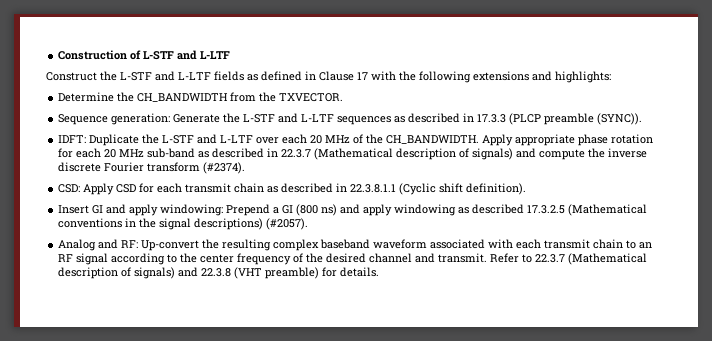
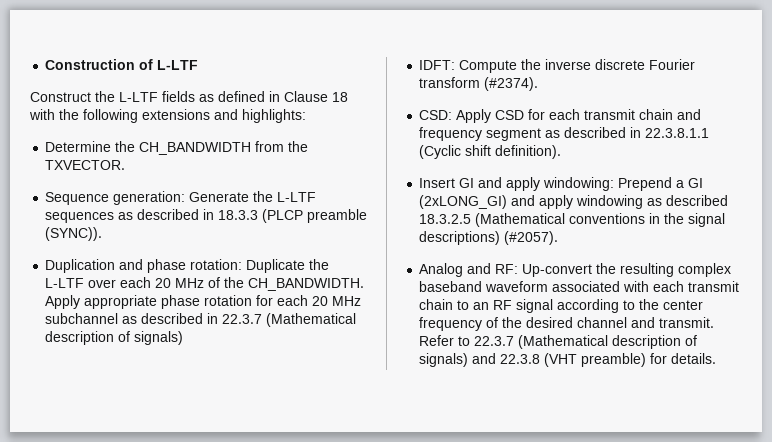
[143,50,198,60] L-STF and -> (154, 64) none
[120,71,175,81] L-STF and -> (115, 96) none
[357,72,368,80] 17 -> [332,92,348,102] 18
[243,113,299,123] L-STF and -> (274, 196) none
[477,114,507,123] 17.3.3 -> [218,210,259,220] 18.3.3
[58,134,218,146] IDFT: Duplicate the L-STF and -> [45,259,330,273] Duplication and phase rotation: Duplicate the
[147,148,196,158] sub-band -> [45,313,119,324] subchannel
[516,148,586,160] and compute -> [419,60,518,73] // IDFT: Compute
(265, 188) none -> [677,109,702,120] [419,127,542,141] and frequency segment
[296,204,338,216] (800 ns) -> [419,195,508,209] (2xLONG_GI)
[527,205,566,214] 17.3.2.5 -> [419,214,472,224] 18.3.2.5

